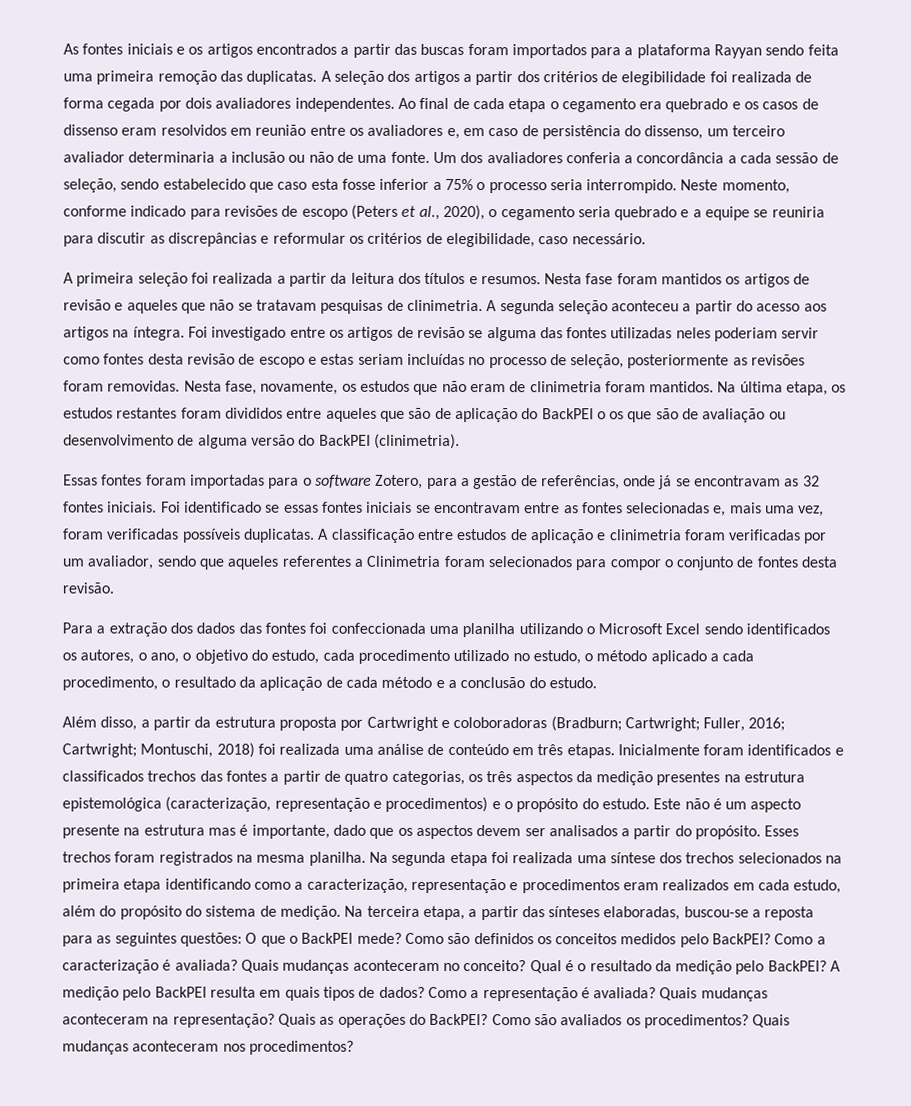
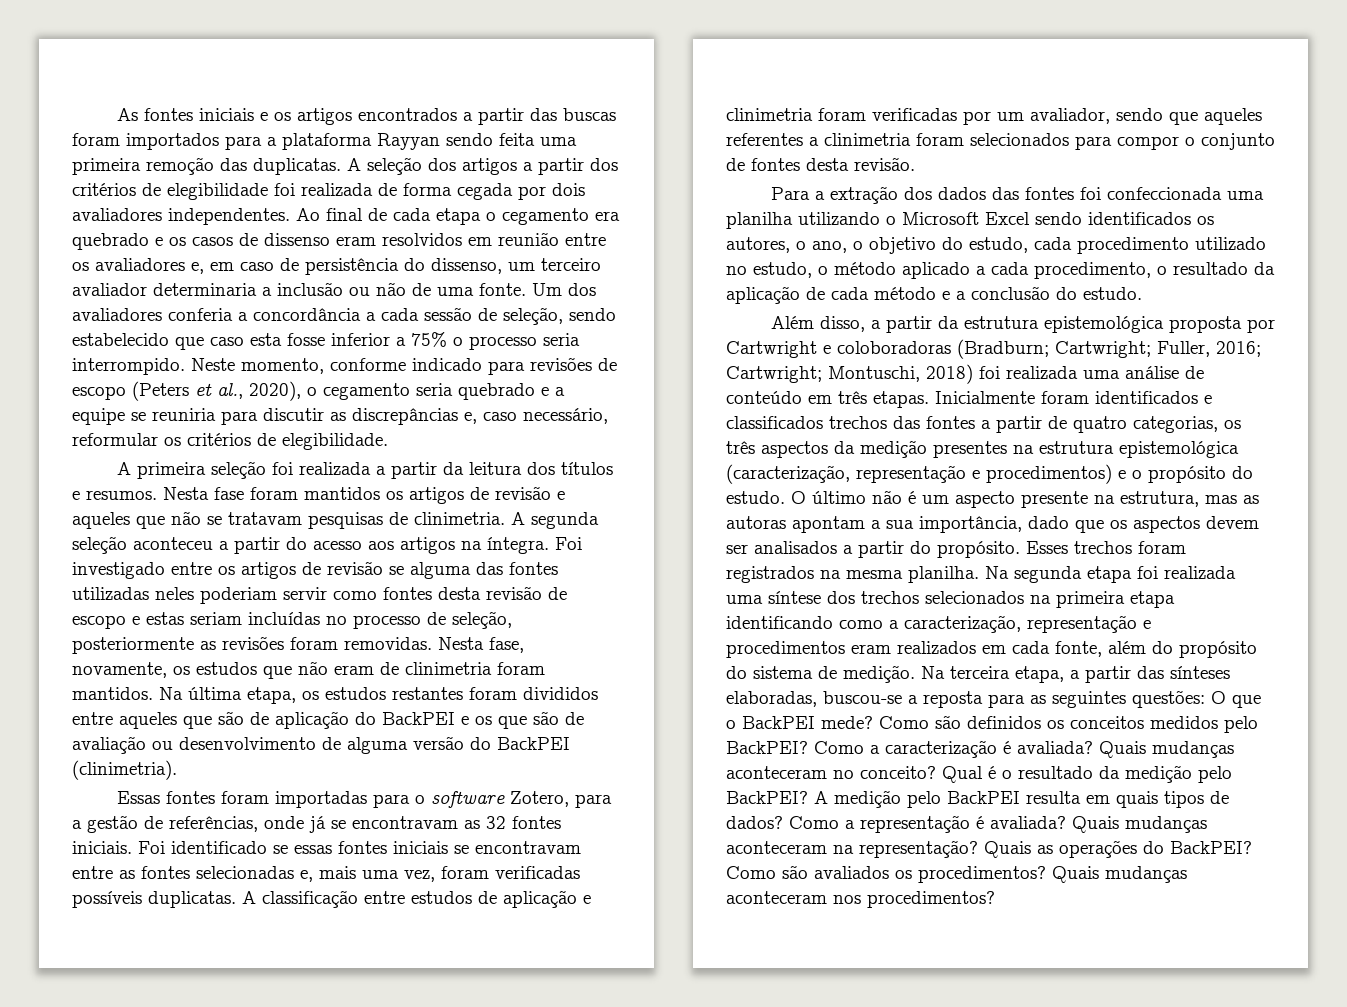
[260,235,270,244] e -> [464,408,608,424] e, caso necessário,
[445,232,646,248] elegibilidade, caso necessário. -> [282,433,388,450] elegibilidade.
[596,411,606,420] o -> [461,716,469,725] e
[366,555,441,567] Clinimetria -> [824,133,911,146] clinimetria
(276, 722) none -> [1043,316,1164,333] epistemológica
[653,798,682,810] Este -> [791,491,866,504] O último
[143,824,330,839] estrutura mas é importante, -> [1120,491,1259,507] [726,516,1022,533] estrutura, mas as autoras apontam a sua importância,
[793,879,842,894] estudo, -> [1055,641,1102,657] fonte,

